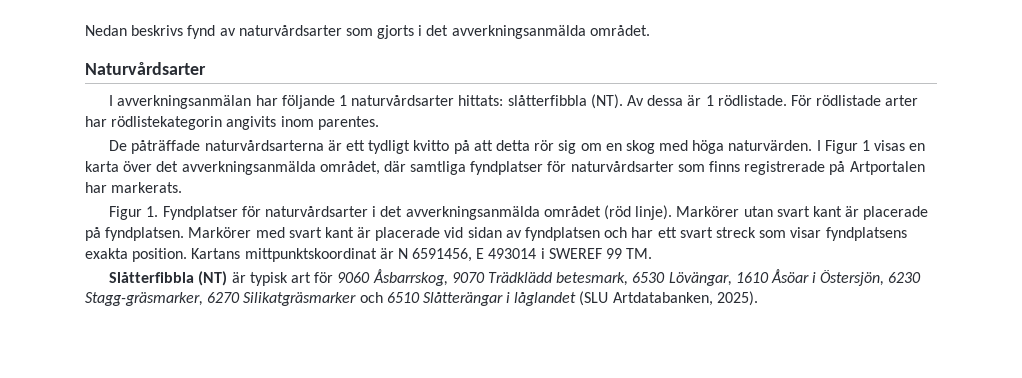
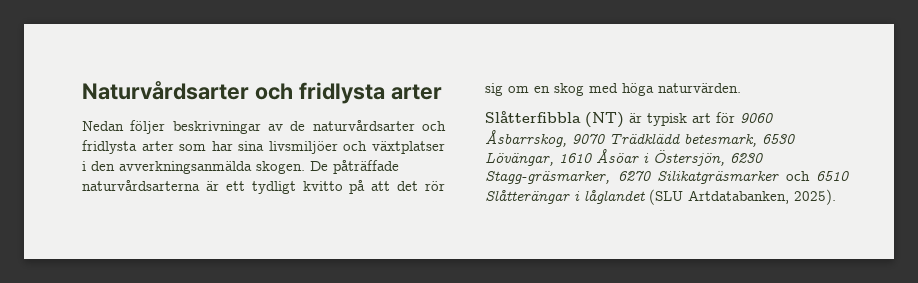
[85,25,650,39] [85,62,206,75] [109,94,919,109] [85,116,379,130] Nedan beskrivs fynd av naturvårdsarter som gjorts i det avverkningsanmälda området. // Naturvårdsarter // I avverkningsanmälan har följande 1 naturvårdsarter hittats: slåtterfibbla (NT). Av dessa är 1 rödlistade. För rödlistade arter har rödlistekategorin angivits inom parentes. // -> [82,81,442,104] [82,120,447,134] [82,140,445,154] [82,161,305,174] Naturvårdsarter och fridlysta arter // Nedan följer beskrivningar av de naturvårdsarter och fridlysta arter som har sina livsmiljöer och växtplatser i den avverkningsanmälda skogen.
[495,140,530,151] detta -> [397,181,419,191] det
[816,140,926,154] [85,161,925,175] [85,182,183,193] [109,205,929,220] [85,227,907,241] [85,248,653,262] I Figur 1 visas en karta över det avverkningsanmälda området, där samtliga fyndplatser för naturvårdsarter som finns registrerade på Artportalen har markerats. // Figur 1. Fyndplatser för naturvårdsarter i det avverkningsanmälda området (röd linje). Markörer utan svart kant är placerade på fyndplatsen. Markörer med svart kant är placerade vid sidan av fyndplatsen och har ett svart streck som visar fyndplatsens exakta position. Kartans mittpunktskoordinat är N 6591456, E 493014 i SWEREF 99 TM. -> (741, 88) none

